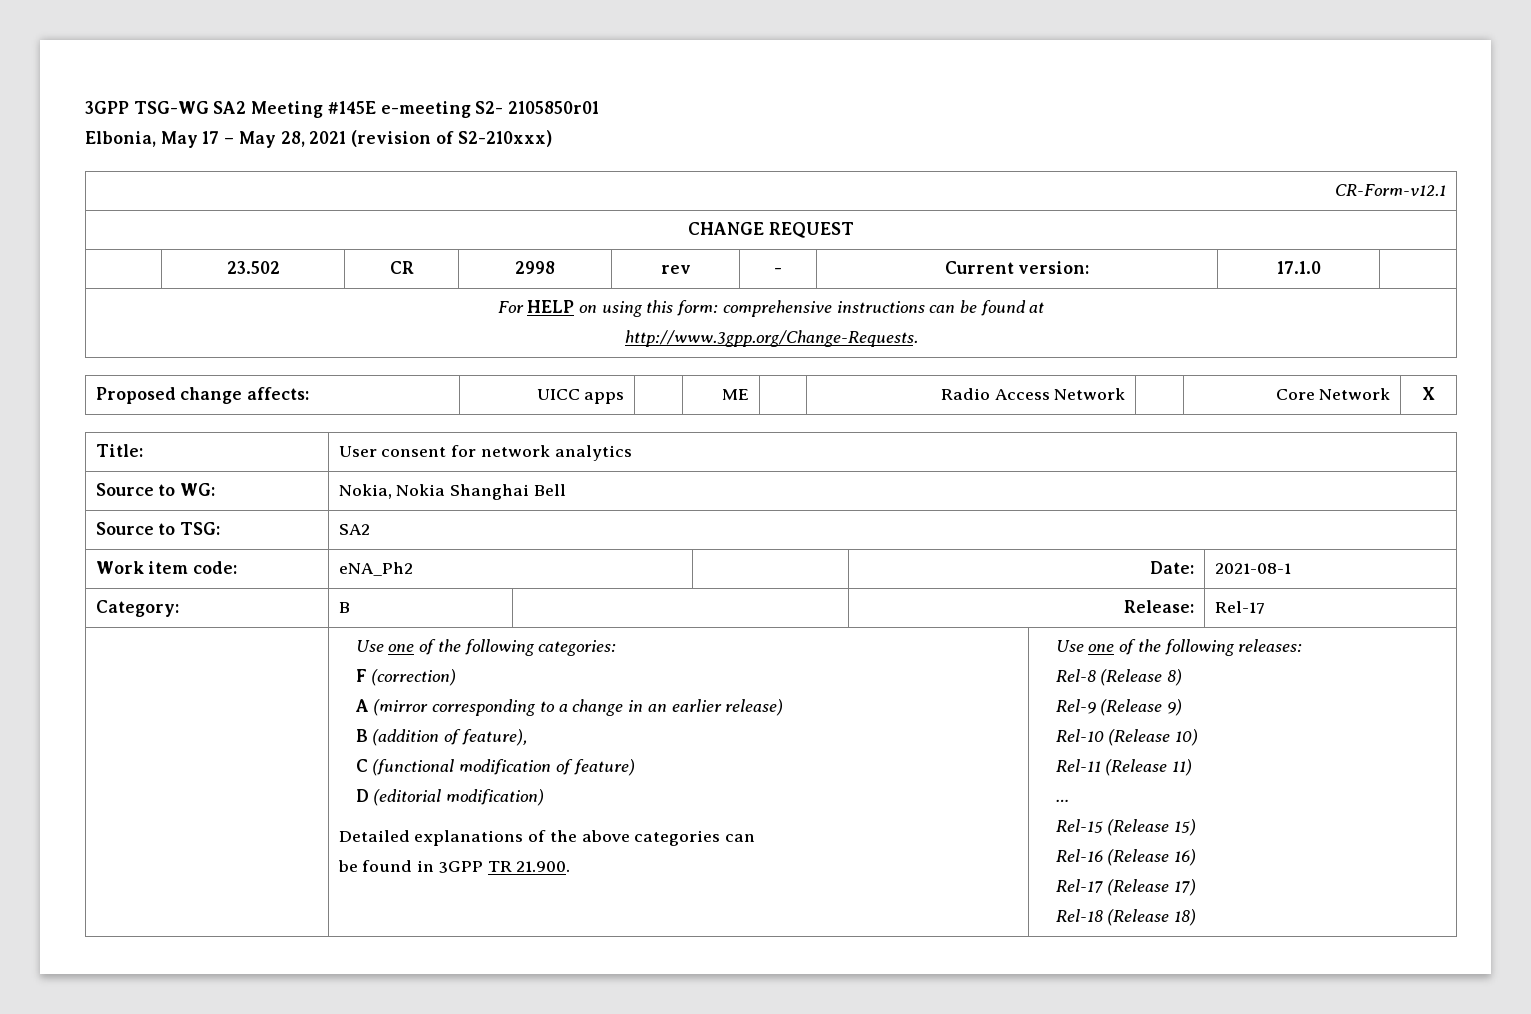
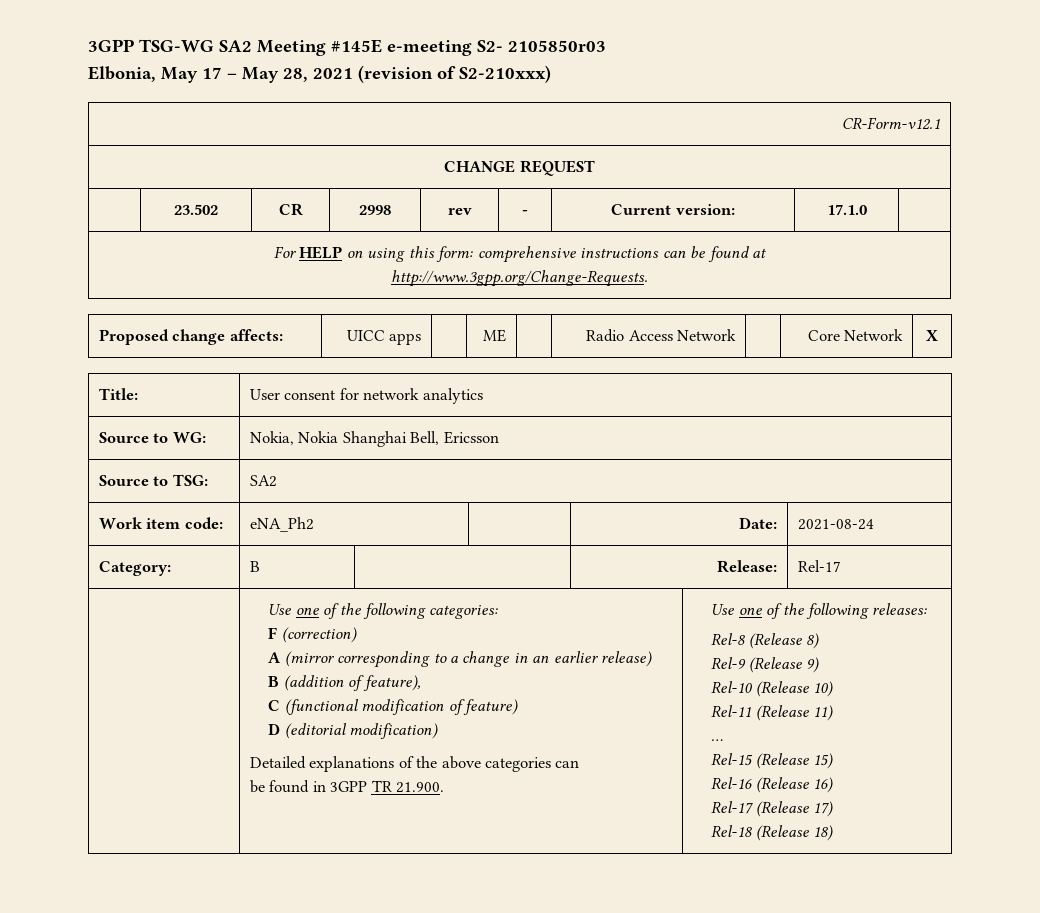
[508,101,600,114] 2105850r01 -> [508,40,606,52] 2105850r03
[533,484,566,496] Bell -> [410,431,499,445] Bell, Ericsson
[1214,563,1291,574] 2021-08-1 -> [797,519,874,530] 2021-08-24

